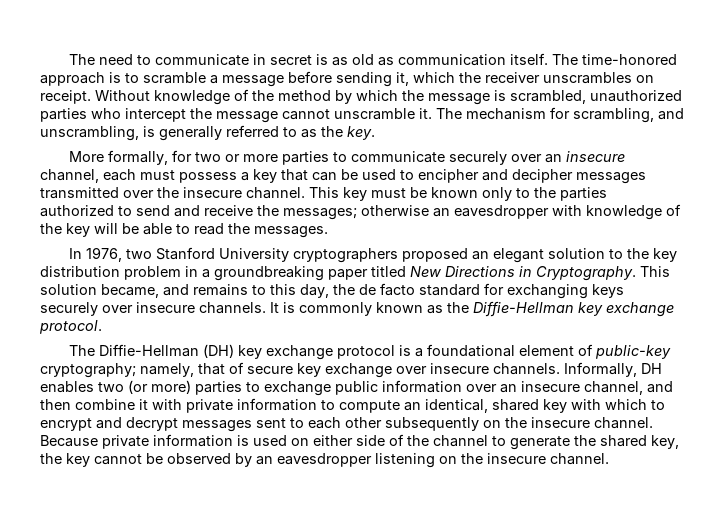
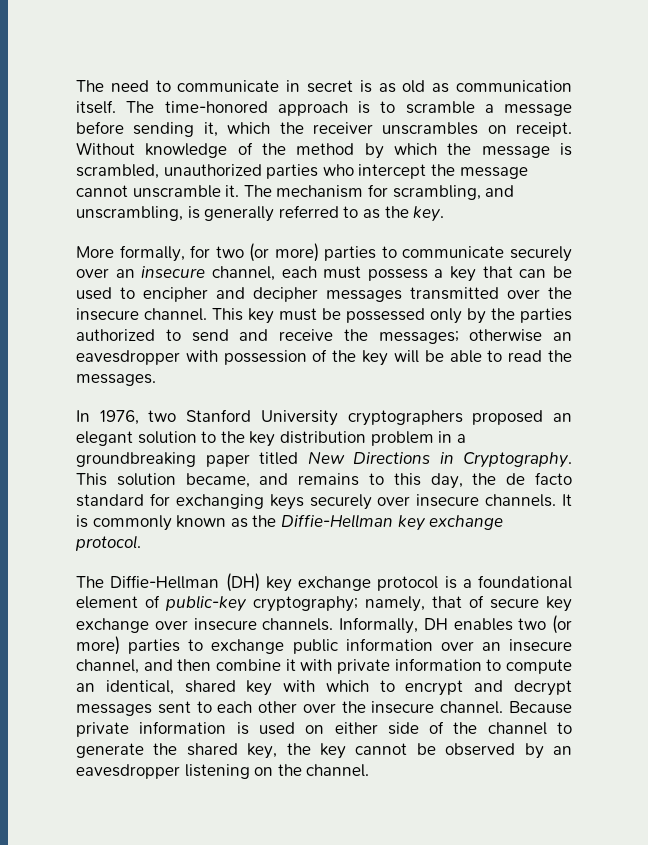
[225,154,279,162] or more -> [249,243,319,262] (or more)
[431,187,530,201] known only to -> [346,308,486,324] possessed only by
[586,205,662,220] knowledge -> [223,350,307,365] possession
[385,417,501,431] subsequently on -> [302,703,336,713] over
[487,453,546,464] insecure -> (302, 770) none

